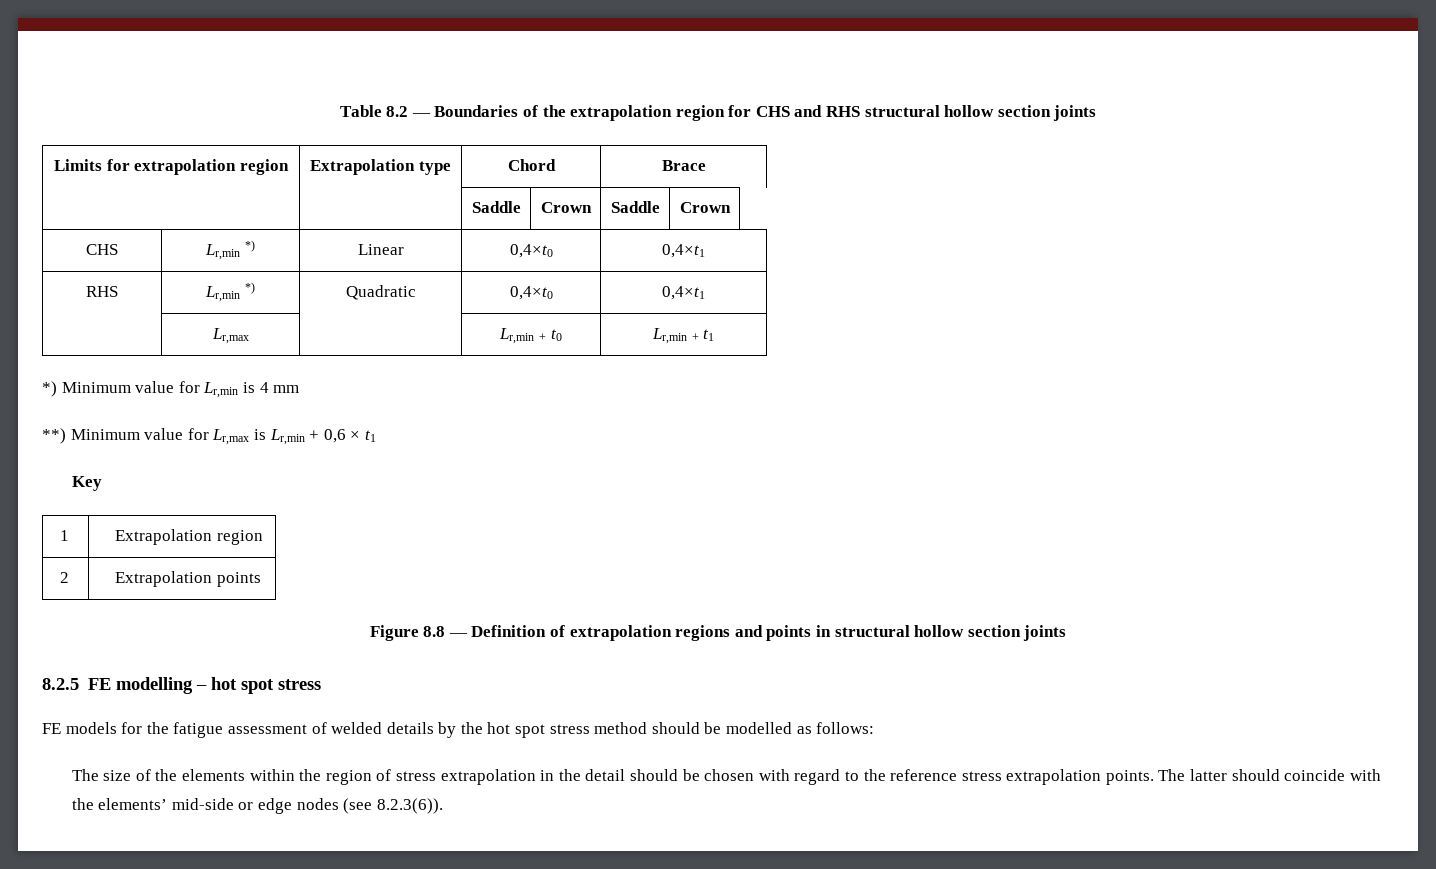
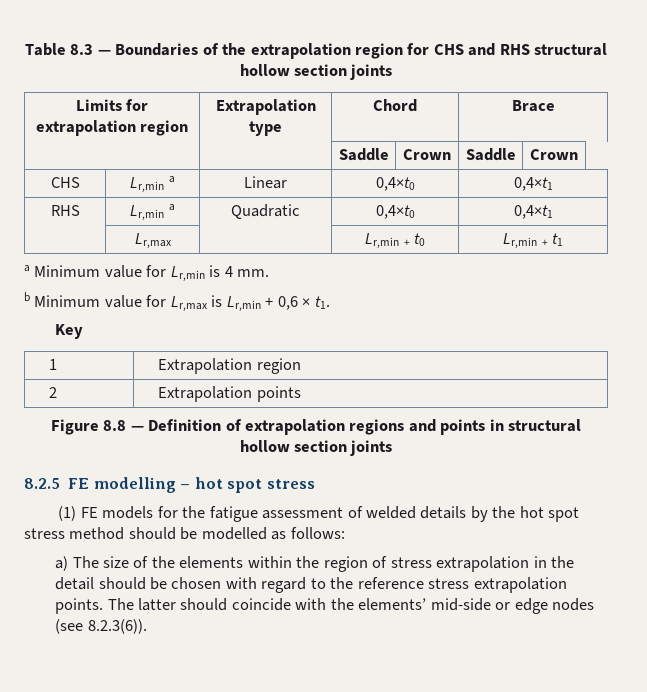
[386,106,409,117] 8.2 -> [70,44,94,55] 8.3
[244,240,255,252] *) -> [168,176,175,183] a
[244,282,255,294] *) -> [168,204,175,211] a
[42,381,57,397] *) -> [24,265,30,272] a
[273,385,300,393] [42,428,66,444] mm // **) -> [237,269,270,277] [24,292,30,302] mm. // b
[364,430,376,442] t1 -> [314,296,330,309] t1.
(321, 684) none -> [58,506,77,521] (1)
(875, 728) none -> [55,556,69,571] a)

